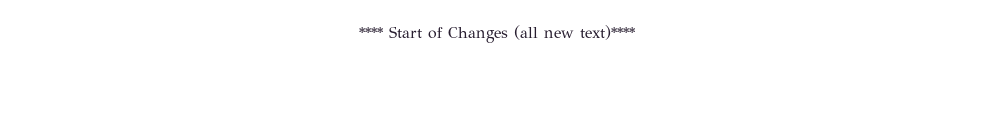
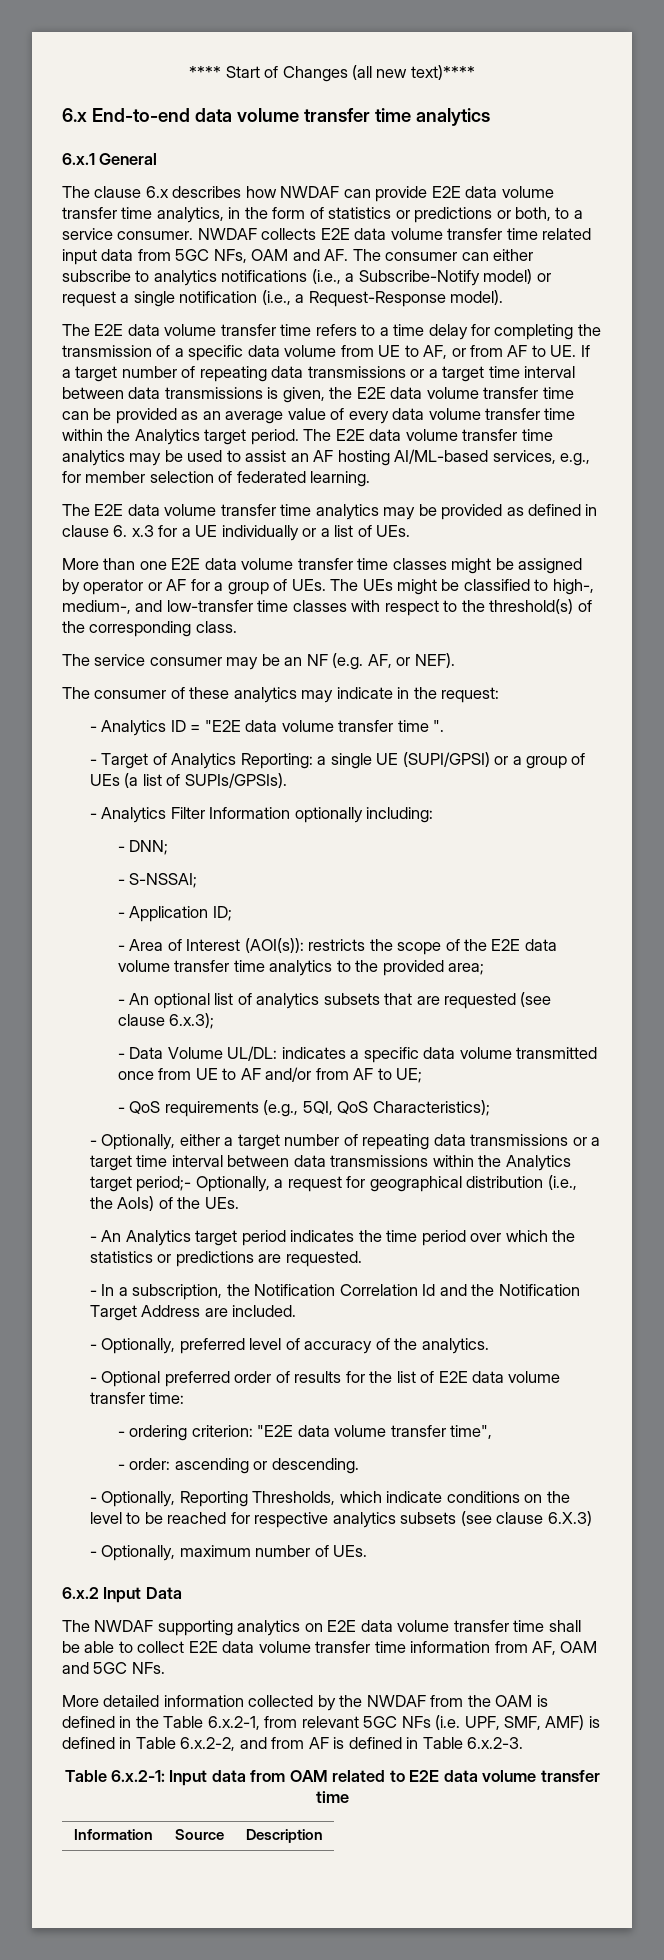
(635, 32) none -> [62,108,490,126] [62,153,158,165] [62,186,554,202] [62,207,583,223] [62,228,592,240] [62,249,534,265] [62,269,551,286] [62,290,504,307] [62,324,601,340] [62,345,590,361] [62,366,576,382] [62,387,574,403] [62,408,576,424] [62,429,553,445] [62,449,591,466] [62,471,371,487] [62,504,598,520] [62,525,411,541] [62,558,583,574] [62,579,594,595] [62,599,592,616] [62,621,237,637] [62,653,455,670] [62,687,500,703] [89,720,445,736] [89,752,586,769] [89,773,287,788] [89,807,434,823] [117,840,169,855] [117,873,198,888] [117,906,232,922] [117,938,557,955] [117,960,485,976] [117,992,552,1009] [117,1013,215,1029] [117,1046,598,1063] [117,1067,423,1083] [117,1100,490,1117] [89,1134,600,1150] [89,1155,571,1171] [89,1175,577,1192] [89,1196,239,1211] [89,1230,575,1246] [89,1251,362,1267] [89,1284,580,1300] [89,1305,297,1321] [89,1338,489,1354] [89,1371,561,1387] [89,1392,185,1404] [117,1425,493,1441] [117,1458,359,1474] [89,1491,570,1507] [89,1511,592,1528] [89,1545,368,1561] [62,1587,182,1603] [62,1620,581,1636] [62,1641,598,1655] [62,1662,165,1674] [62,1695,548,1711] [62,1715,600,1730] [62,1737,524,1751] [64,1770,600,1786] [315,1791,349,1803] [73,1829,153,1840] [174,1829,224,1840] [245,1829,323,1843] // 6.x End-to-end data volume transfer time analytics // 6.x.1 General // The clause 6.x describes how NWDAF can provide E2E data volume transfer time analytics, in the form of statistics or predictions or both, to a service consumer. NWDAF collects E2E data volume transfer time related input data from 5GC NFs, OAM and AF. The consumer can either subscribe to analytics notifications (i.e., a Subscribe-Notify model) or request a single notification (i.e., a Request-Response model). // The E2E data volume transfer time refers to a time delay for completing the transmission of a specific data volume from UE to AF, or from AF to UE. If a target number of repeating data transmissions or a target time interval between data transmissions is given, the E2E data volume transfer time can be provided as an average value of every data volume transfer time within the Analytics target period. The E2E data volume transfer time analytics may be used to assist an AF hosting AI/ML-based services, e.g., for member selection of federated learning. // The E2E data volume transfer time analytics may be provided as defined in clause 6. x.3 for a UE individually or a list of UEs. // More than one E2E data volume transfer time classes might be assigned by operator or AF for a group of UEs. The UEs might be classified to high-, medium-, and low-transfer time classes with respect to the threshold(s) of the corresponding class. // The service consumer may be an NF (e.g. AF, or NEF). // The consumer of these analytics may indicate in the request: // - Analytics ID = "E2E data volume transfer time ". // - Target of Analytics Reporting: a single UE (SUPI/GPSI) or a group of UEs (a list of SUPIs/GPSIs). // - Analytics Filter Information optionally including: // - DNN; // - S-NSSAI; // - Application ID; // - Area of Interest (AOI(s)): restricts the scope of the E2E data volume transfer time analytics to the provided area; // - An optional list of analytics subsets that are requested (see clause 6.x.3); // - Data Volume UL/DL: indicates a specific data volume transmitted once from UE to AF and/or from AF to UE; // - QoS requirements (e.g., 5QI, QoS Characteristics); // - Optionally, either a target number of repeating data transmissions or a target time interval between data transmissions within the Analytics target period;- Optionally, a request for geographical distribution (i.e., the AoIs) of the UEs. // - An Analytics target period indicates the time period over which the statistics or predictions are requested. // - In a subscription, the Notification Correlation Id and the Notification Target Address are included. // - Optionally, preferred level of accuracy of the analytics. // - Optional preferred order of results for the list of E2E data volume transfer time: // - ordering criterion: "E2E data volume transfer time", // - order: ascending or descending. // - Optionally, Reporting Thresholds, which indicate conditions on the level to be reached for respective analytics subsets (see clause 6.X.3) // - Optionally, maximum number of UEs. // 6.x.2 Input Data // The NWDAF supporting analytics on E2E data volume transfer time shall be able to collect E2E data volume transfer time information from AF, OAM and 5GC NFs. // More detailed information collected by the NWDAF from the OAM is defined in the Table 6.x.2-1, from relevant 5GC NFs (i.e. UPF, SMF, AMF) is defined in Table 6.x.2-2, and from AF is defined in Table 6.x.2-3. // Table 6.x.2-1: Input data from OAM related to E2E data volume transfer time // Information | Source | Description

